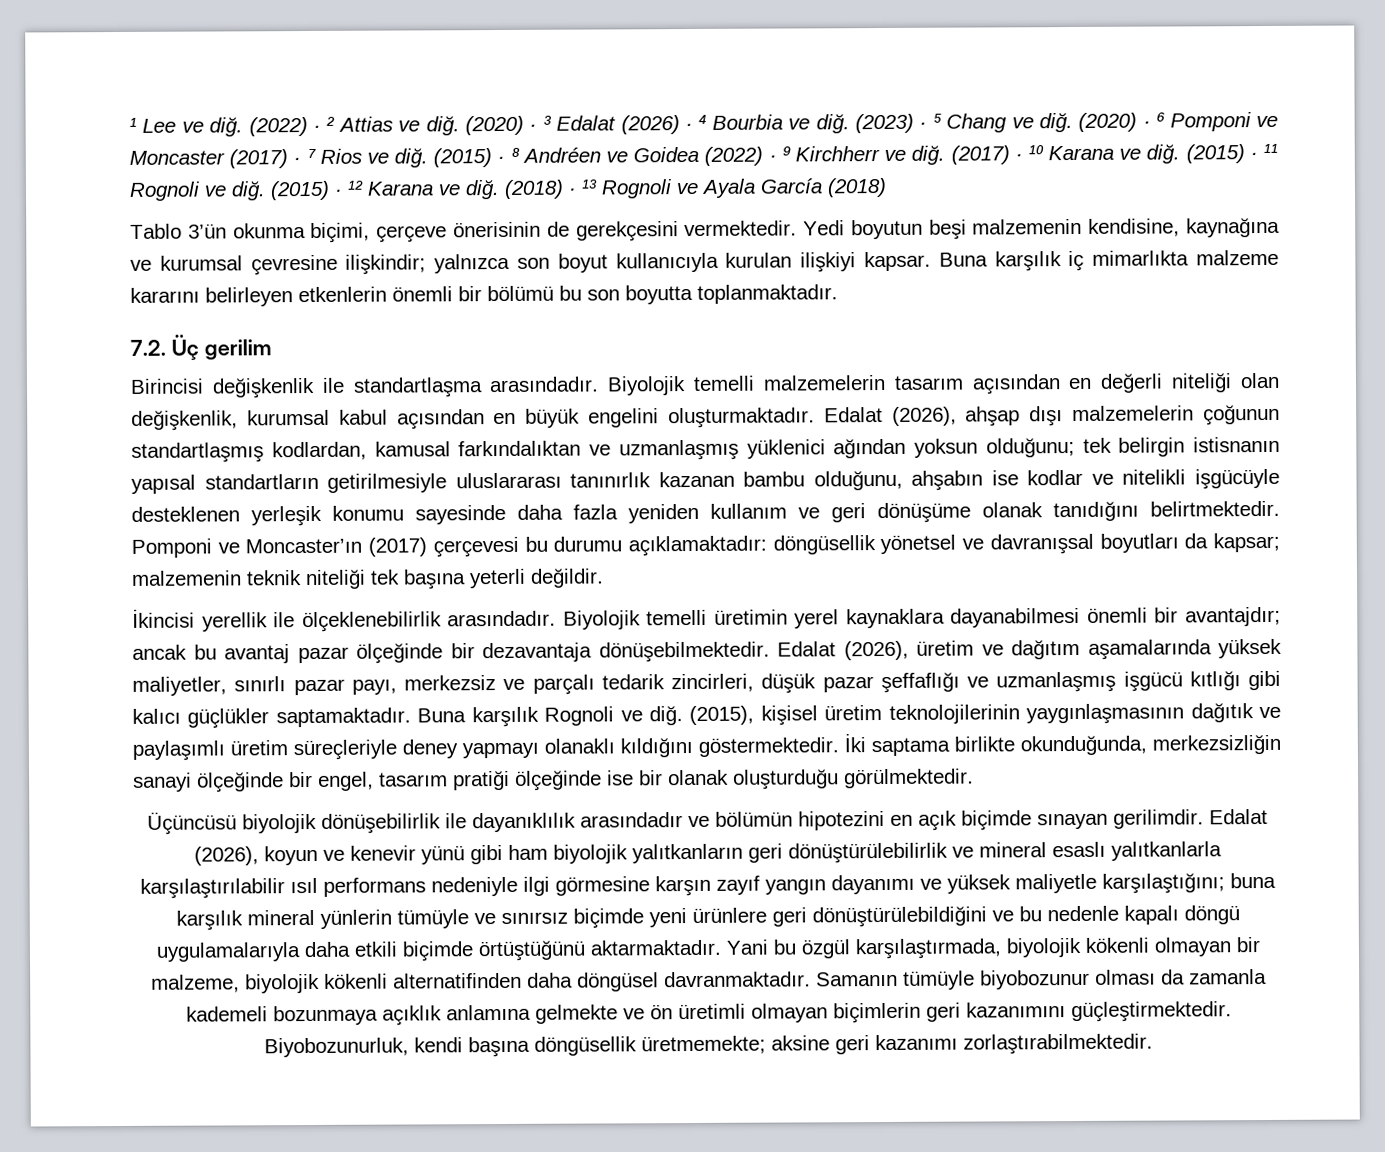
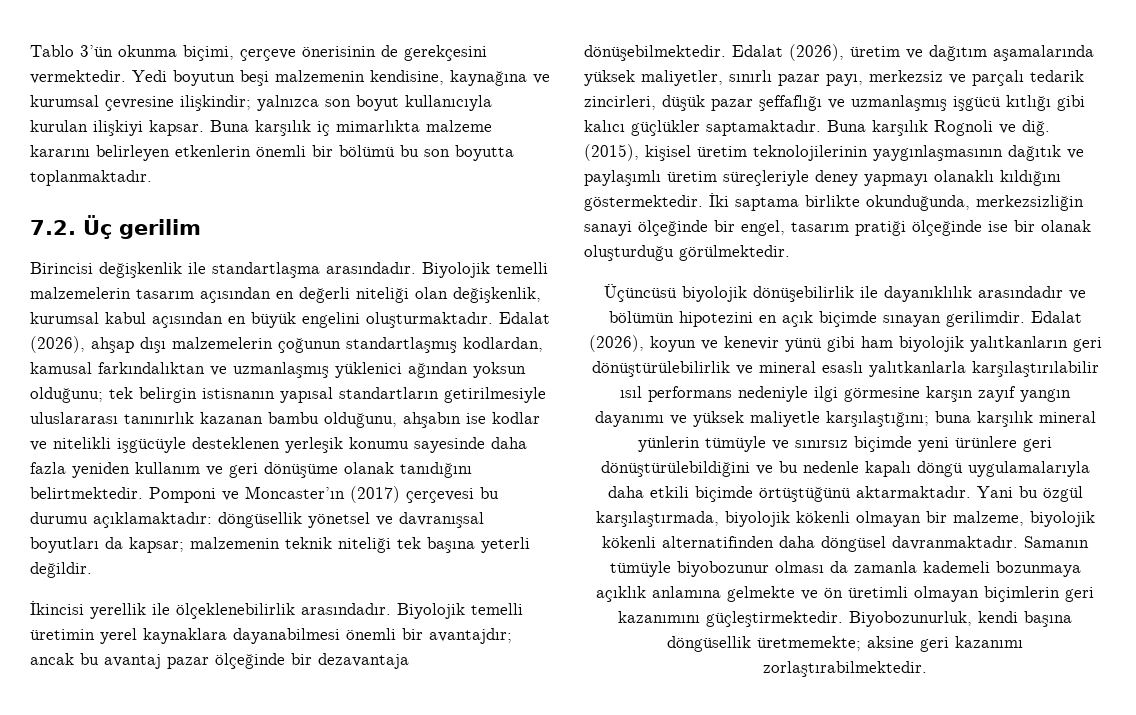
[129,112,1278,137] [129,143,1279,169] [129,177,887,201] ¹ Lee ve diğ. (2022) · ² Attias ve diğ. (2020) · ³ Edalat (2026) · ⁴ Bourbia ve diğ. (2023) · ⁵ Chang ve diğ. (2020) · ⁶ Pomponi ve Moncaster (2017) · ⁷ Rios ve diğ. (2015) · ⁸ Andréen ve Goidea (2022) · ⁹ Kirchherr ve diğ. (2017) · ¹⁰ Karana ve diğ. (2015) · ¹¹ Rognoli ve diğ. (2015) · ¹² Karana ve diğ. (2018) · ¹³ Rognoli ve Ayala García (2018) // -> (30, 51) none

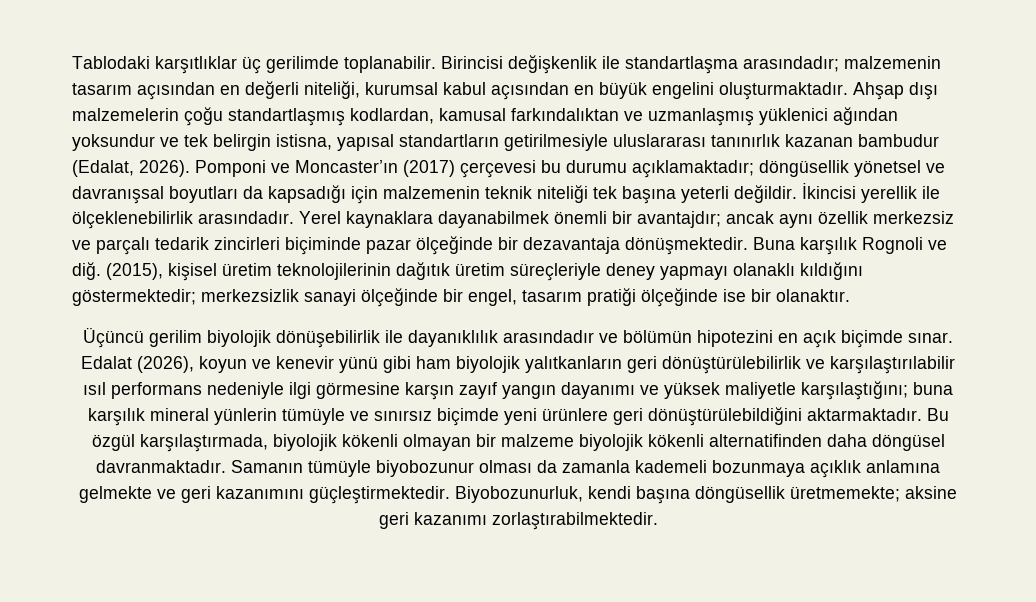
[30,45,487,61] [30,70,550,86] [30,95,492,111] [30,120,492,136] [30,145,514,161] [30,170,152,186] [30,215,201,239] [30,262,548,278] [30,287,131,299] Tablo 3’ün okunma biçimi, çerçeve önerisinin de gerekçesini vermektedir. Yedi boyutun beşi malzemenin kendisine, kaynağına ve kurumsal çevresine ilişkindir; yalnızca son boyut kullanıcıyla kurulan ilişkiyi kapsar. Buna karşılık iç mimarlıkta malzeme kararını belirleyen etkenlerin önemli bir bölümü bu son boyutta toplanmaktadır. // 7.2. Üç gerilim // Birincisi değişkenlik ile standartlaşma arasındadır. Biyolojik temelli malzemelerin -> [72,55,941,74] Tablodaki karşıtlıklar üç gerilimde toplanabilir. Birincisi değişkenlik ile standartlaşma arasındadır; malzemenin
[356,287,541,303] niteliği olan değişkenlik, -> [304,81,360,99] niteliği,
[499,312,550,324] [30,336,134,353] Edalat (2026), ahşap -> [853,82,904,100] Ahşap
[278,338,341,353] çoğunun -> [184,107,223,126] çoğu
[473,362,526,378] [30,387,103,403] yoksun olduğunu; -> [72,134,179,151] yoksundur ve
[202,388,275,399] istisnanın -> [276,134,332,150] istisna,
[268,412,540,428] [30,437,527,453] [30,462,472,478] [30,487,143,499] bambu olduğunu, ahşabın ise kodlar ve nitelikli işgücüyle desteklenen yerleşik konumu sayesinde daha fazla yeniden kullanım ve geri dönüşüme olanak tanıdığını belirtmektedir. -> [858,134,939,147] [72,160,190,177] bambudur (Edalat, 2026).
[93,512,212,528] açıklamaktadır: -> [632,160,754,178] açıklamaktadır;
[129,537,184,553] kapsar; -> [268,185,378,204] kapsadığı için
(92, 570) // -> (797, 194) none
[397,603,523,619] [30,628,512,644] [30,653,409,669] [584,44,1094,61] [584,70,1084,86] [584,95,1085,111] [584,120,821,136] Biyolojik temelli üretimin yerel kaynaklara dayanabilmesi önemli bir avantajdır; ancak bu avantaj pazar ölçeğinde bir dezavantaja dönüşebilmektedir. Edalat (2026), üretim ve dağıtım aşamalarında yüksek maliyetler, sınırlı pazar payı, merkezsiz ve parçalı tedarik zincirleri, düşük pazar şeffaflığı ve uzmanlaşmış işgücü kıtlığı gibi kalıcı güçlükler saptamaktadır. -> [299,211,954,228] [72,236,748,255] Yerel kaynaklara dayanabilmek önemli bir avantajdır; ancak aynı özellik merkezsiz ve parçalı tedarik zincirleri biçiminde pazar ölçeğinde bir dezavantaja dönüşmektedir.
[873,145,1084,161] [584,170,661,186] yaygınlaşmasının dağıtık ve paylaşımlı -> [396,262,450,280] dağıtık
[584,193,1084,211] göstermektedir. İki saptama birlikte okunduğunda, merkezsizliğin -> [72,289,299,306] göstermektedir; merkezsizlik
[1041,220,1091,232] [584,245,790,261] [604,284,677,302] olanak oluşturduğu görülmektedir. // Üçüncüsü -> [776,289,850,302] [83,327,202,348] olanaktır. // Üçüncü gerilim
[882,311,1025,327] sınayan gerilimdir. -> [908,332,953,343] sınar.
[758,361,966,377] mineral esaslı yalıtkanlarla -> (825, 364) none
[755,461,1090,477] [607,486,1038,502] ve bu nedenle kapalı döngü uygulamalarıyla daha etkili biçimde örtüştüğünü aktarmaktadır. Yani bu -> [806,408,949,421] aktarmaktadır. Bu
[952,511,1024,526] malzeme, -> [500,434,574,447] malzeme
[824,586,1060,602] ön üretimli olmayan biçimlerin -> (176, 494) none

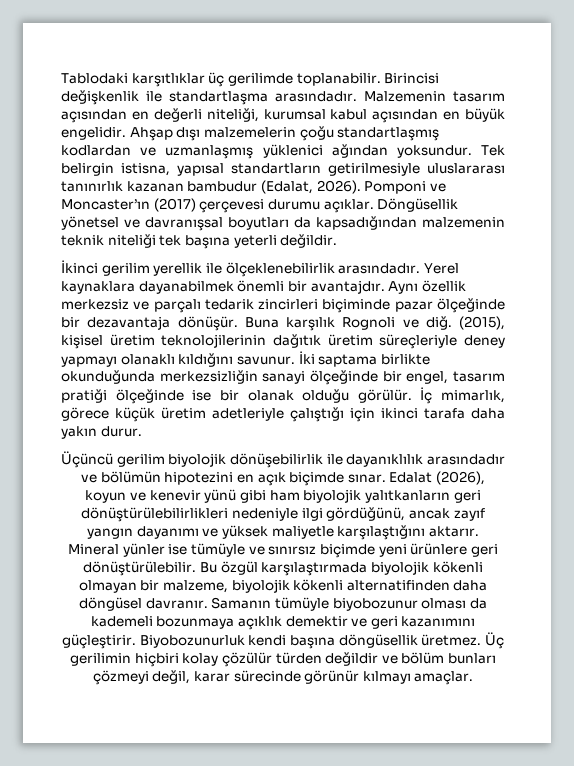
[743,56,941,72] arasındadır; malzemenin -> [275,91,446,102] arasındadır. Malzemenin
[652,82,848,100] engelini oluşturmaktadır. -> [61,127,126,140] engelidir.
[350,108,619,124] kodlardan, kamusal farkındalıktan -> [61,145,131,156] kodlardan
[72,134,208,151] yoksundur ve tek -> [396,145,506,158] yoksundur. Tek
[541,160,849,178] bu durumu açıklamaktadır; döngüsellik -> [267,198,459,213] durumu açıklar. Döngüsellik
[268,185,378,204] kapsadığı için -> [316,216,417,230] kapsadığından
[802,182,856,199] İkincisi -> [61,260,150,276] // İkinci gerilim
[637,211,813,228] avantajdır; ancak aynı -> [310,280,419,294] avantajdır. Aynı
[625,237,748,255] dönüşmektedir. -> [177,316,238,331] dönüşür.
[72,289,299,306] göstermektedir; merkezsizlik -> [236,351,430,367] [61,370,258,384] savunur. İki saptama birlikte okunduğunda merkezsizliğin
[776,289,850,302] olanaktır. -> [247,387,505,404] [61,407,505,422] [61,426,142,439] olanak olduğu görülür. İç mimarlık, görece küçük üretim adetleriyle çalıştığı için ikinci tarafa daha yakın durur.
[662,356,955,374] [83,382,454,400] dönüştürülebilirlik ve karşılaştırılabilir ısıl performans nedeniyle ilgi görmesine karşın -> [81,507,450,522] dönüştürülebilirlikleri nedeniyle ilgi gördüğünü, ancak
[801,381,953,400] [87,408,277,426] karşılaştığını; buna karşılık mineral yünlerin -> [337,525,479,540] [68,543,188,557] karşılaştığını aktarır. Mineral yünler ise
[647,407,922,426] dönüştürülebildiğini aktarmaktadır. -> [83,561,197,576] dönüştürülebilir.
[139,434,268,452] karşılaştırmada, -> [261,562,368,576] karşılaştırmada
[500,434,574,447] malzeme -> [162,580,228,593] malzeme,
[96,460,226,473] davranmaktadır. -> [145,598,208,609] davranır.
[562,460,630,473] zamanla -> (487, 603) none
[866,460,940,473] [79,486,152,503] anlamına gelmekte -> [285,616,348,627] demektir
[309,486,583,504] güçleştirmektedir. Biyobozunurluk, -> [62,634,245,649] güçleştirir. Biyobozunurluk
[790,486,957,502] [378,512,658,530] üretmemekte; aksine geri kazanımı zorlaştırabilmektedir. -> [421,632,504,649] [69,652,497,667] [92,670,474,685] üretmez. Üç gerilimin hiçbiri kolay çözülür türden değildir ve bölüm bunları çözmeyi değil, karar sürecinde görünür kılmayı amaçlar.

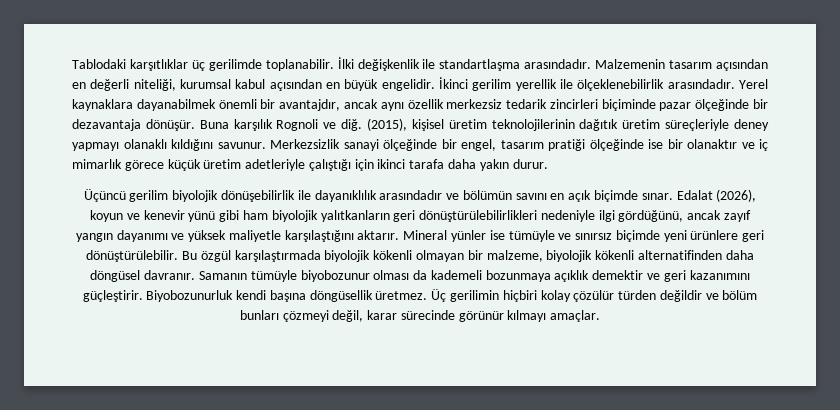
[384,73,440,84] Birincisi -> [337,57,354,69] İlki
[129,126,440,141] [61,144,506,159] [61,163,505,176] [61,180,446,194] [61,198,459,213] [61,216,505,231] [61,234,338,249] Ahşap dışı malzemelerin çoğu standartlaşmış kodlardan ve uzmanlaşmış yüklenici ağından yoksundur. Tek belirgin istisna, yapısal standartların getirilmesiyle uluslararası tanınırlık kazanan bambudur (Edalat, 2026). Pomponi ve Moncaster’ın (2017) çerçevesi durumu açıklar. Döngüsellik yönetsel ve davranışsal boyutları da kapsadığından malzemenin teknik niteliği tek başına yeterli değildir. // -> (435, 85) none
[310,280,466,294] [61,299,201,313] avantajdır. Aynı özellik merkezsiz ve parçalı -> [279,99,503,111] avantajdır, ancak aynı özellik merkezsiz
[298,351,430,367] [61,370,258,384] İki saptama birlikte okunduğunda merkezsizliğin -> [270,139,340,149] Merkezsizlik
[247,387,505,404] olanak olduğu görülür. İç mimarlık, -> [687,139,768,151] [72,159,122,169] olanaktır ve iç mimarlık
[164,472,234,485] hipotezini -> [515,193,547,200] savını

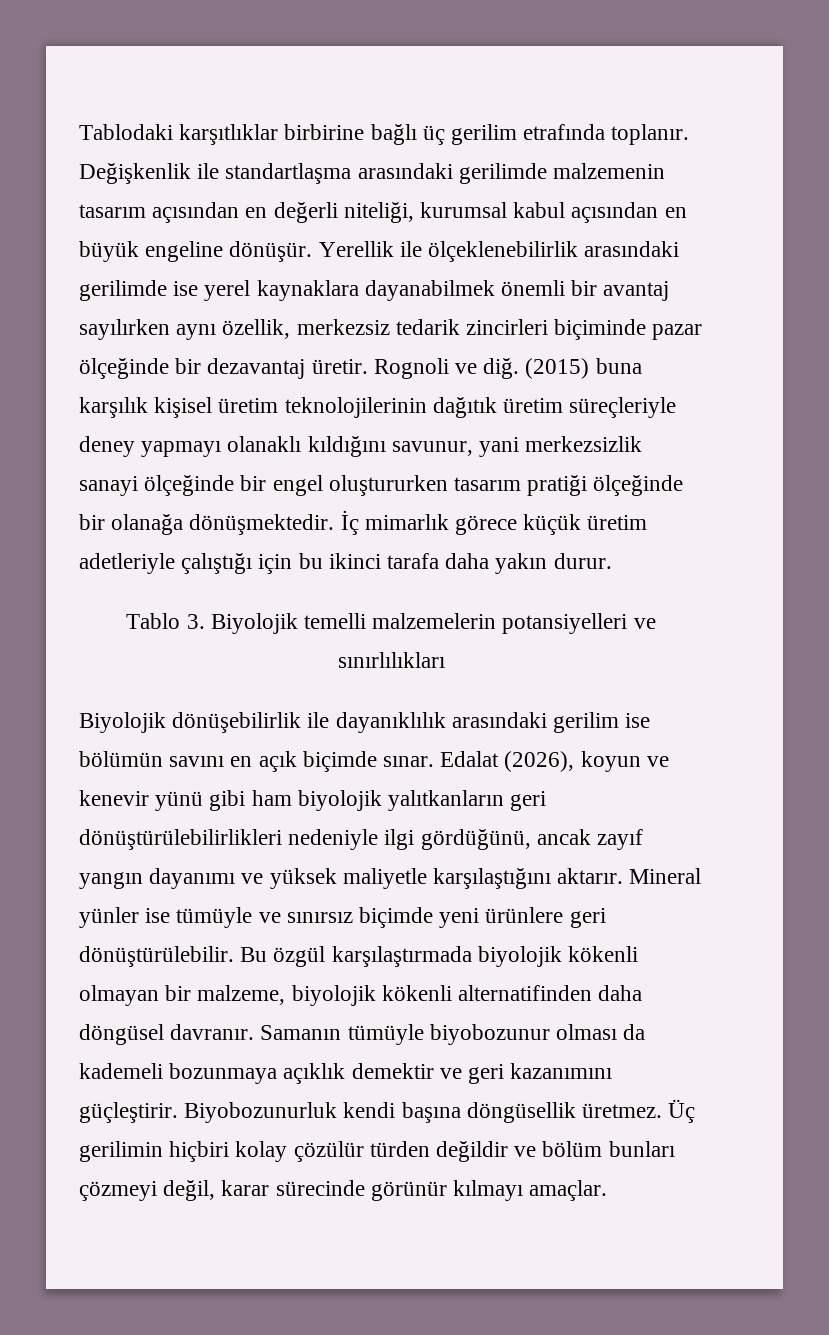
[191,57,666,71] üç gerilimde toplanabilir. İlki değişkenlik ile standartlaşma arasındadır. Malzemenin -> [284,124,690,145] [79,163,666,184] birbirine bağlı üç gerilim etrafında toplanır. Değişkenlik ile standartlaşma arasındaki gerilimde malzemenin
[381,77,768,91] [72,99,444,111] engelidir. İkinci gerilim yerellik ile ölçeklenebilirlik arasındadır. Yerel kaynaklara dayanabilmek önemli bir avantajdır, ancak aynı özellik -> [145,241,680,262] [79,280,670,301] [79,319,291,340] engeline dönüşür. Yerellik ile ölçeklenebilirlik arasındaki gerilimde ise yerel kaynaklara dayanabilmek önemli bir avantaj sayılırken aynı özellik,
[72,118,407,131] dezavantaja dönüşür. Buna karşılık Rognoli ve diğ. (2015), -> [207,358,642,379] [79,397,148,418] dezavantaj üretir. Rognoli ve diğ. (2015) buna karşılık
[217,139,340,149] savunur. Merkezsizlik -> [391,436,643,457] savunur, yani merkezsizlik
[461,139,496,151] engel, -> [272,475,448,496] engel oluştururken
[648,139,768,151] ise bir olanaktır ve iç -> [79,510,359,535] bir olanağa dönüşmektedir. İç
(374, 165) none -> [298,553,323,569] bu
[83,189,460,202] Üçüncü gerilim biyolojik dönüşebilirlik ile dayanıklılık arasındadır ve -> [126,613,656,634] [337,652,445,668] [79,712,651,733] Tablo 3. Biyolojik temelli malzemelerin potansiyelleri ve sınırlılıkları // Biyolojik dönüşebilirlik ile dayanıklılık arasındaki gerilim ise

